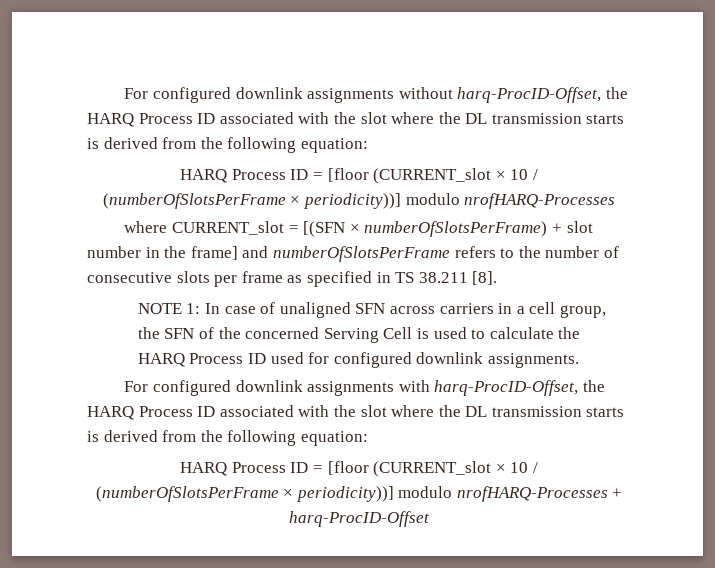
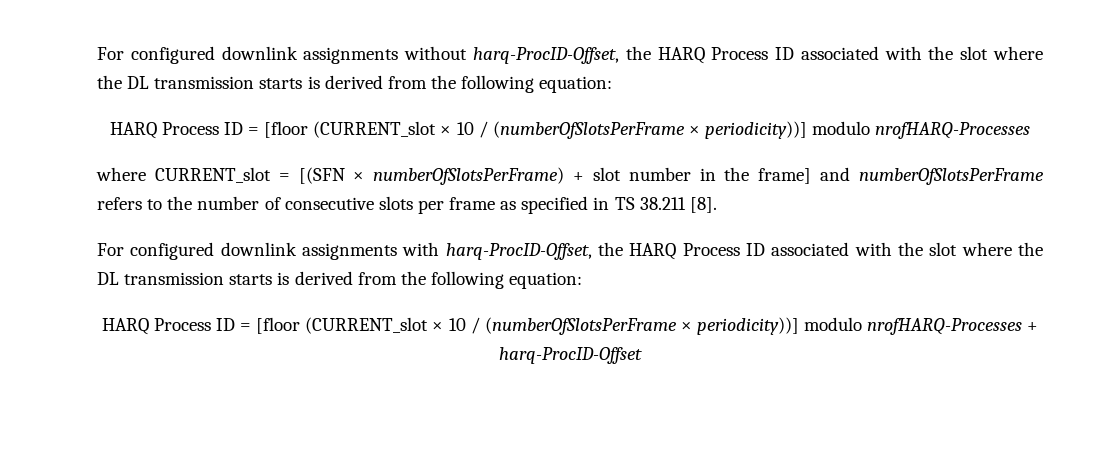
[137,302,606,318] [137,327,581,343] [137,352,579,368] // NOTE 1: In case of unaligned SFN across carriers in a cell group, the SFN of the concerned Serving Cell is used to calculate the HARQ Process ID used for configured downlink assignments. -> (717, 205) none

